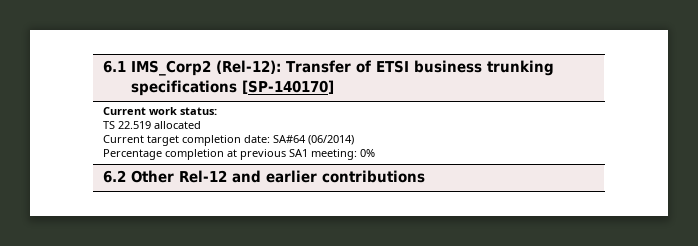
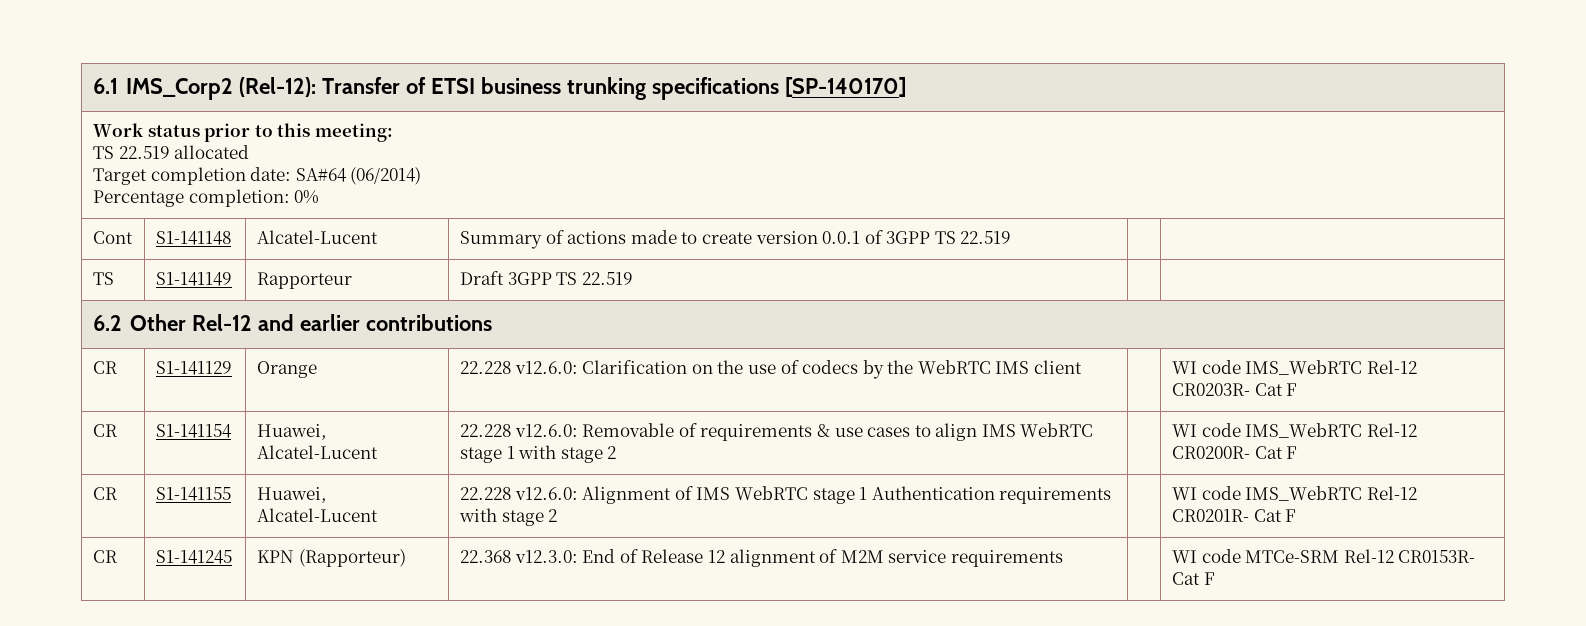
[102,107,217,115] Current work status: -> [92,123,393,142] Work status prior to this meeting:
[102,135,179,146] Current target -> [92,168,147,185] Target
[164,149,375,160] completion at previous SA1 meeting: 0% -> [188,189,320,207] [92,231,133,244] [155,231,231,245] [256,230,378,244] [459,230,1012,249] [92,272,114,285] [155,272,232,286] [256,272,352,289] [459,271,633,285] completion: 0% // Cont | S1-141148 | Alcatel-Lucent | Summary of actions made to create version 0.0.1 of 3GPP TS 22.519 | | // TS | S1-141149 | Rapporteur | Draft 3GPP TS 22.519 | |
(426, 176) none -> [92,361,117,374] [155,361,232,375] [256,361,317,378] [459,360,1083,379] [1171,360,1417,375] [1171,383,1298,396] [92,424,117,437] [155,424,232,438] [256,424,327,440] [256,445,378,459] [459,423,1094,441] [459,445,617,463] [1171,423,1417,438] [1171,446,1298,459] [92,487,117,500] [155,487,231,501] [256,487,327,503] [256,508,378,522] [459,486,1112,504] [458,508,558,526] [1171,486,1417,501] [1171,509,1297,522] [92,550,117,563] [155,550,232,564] [256,549,406,567] [459,549,1063,567] [1171,549,1476,563] [1171,572,1215,585] // CR | S1-141129 | Orange | 22.228 v12.6.0: Clarification on the use of codecs by the WebRTC IMS client | | WI code IMS_WebRTC Rel-12 CR0203R- Cat F // CR | S1-141154 | Huawei, Alcatel-Lucent | 22.228 v12.6.0: Removable of requirements & use cases to align IMS WebRTC stage 1 with stage 2 | | WI code IMS_WebRTC Rel-12 CR0200R- Cat F // CR | S1-141155 | Huawei, Alcatel-Lucent | 22.228 v12.6.0: Alignment of IMS WebRTC stage 1 Authentication requirements with stage 2 | | WI code IMS_WebRTC Rel-12 CR0201R- Cat F // CR | S1-141245 | KPN (Rapporteur) | 22.368 v12.3.0: End of Release 12 alignment of M2M service requirements | | WI code MTCe-SRM Rel-12 CR0153R- Cat F

